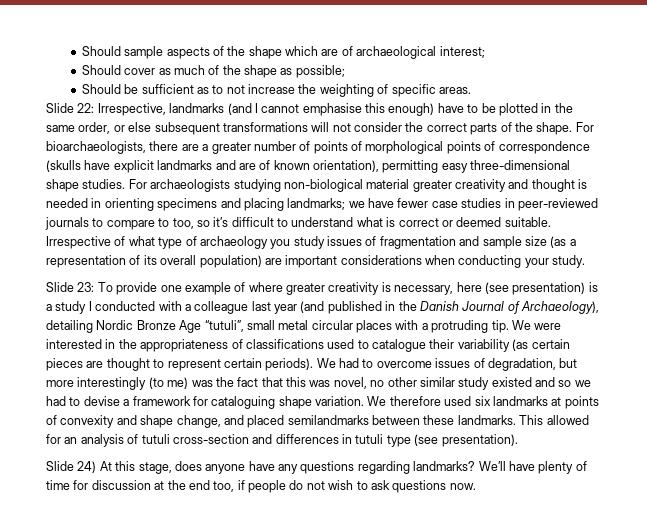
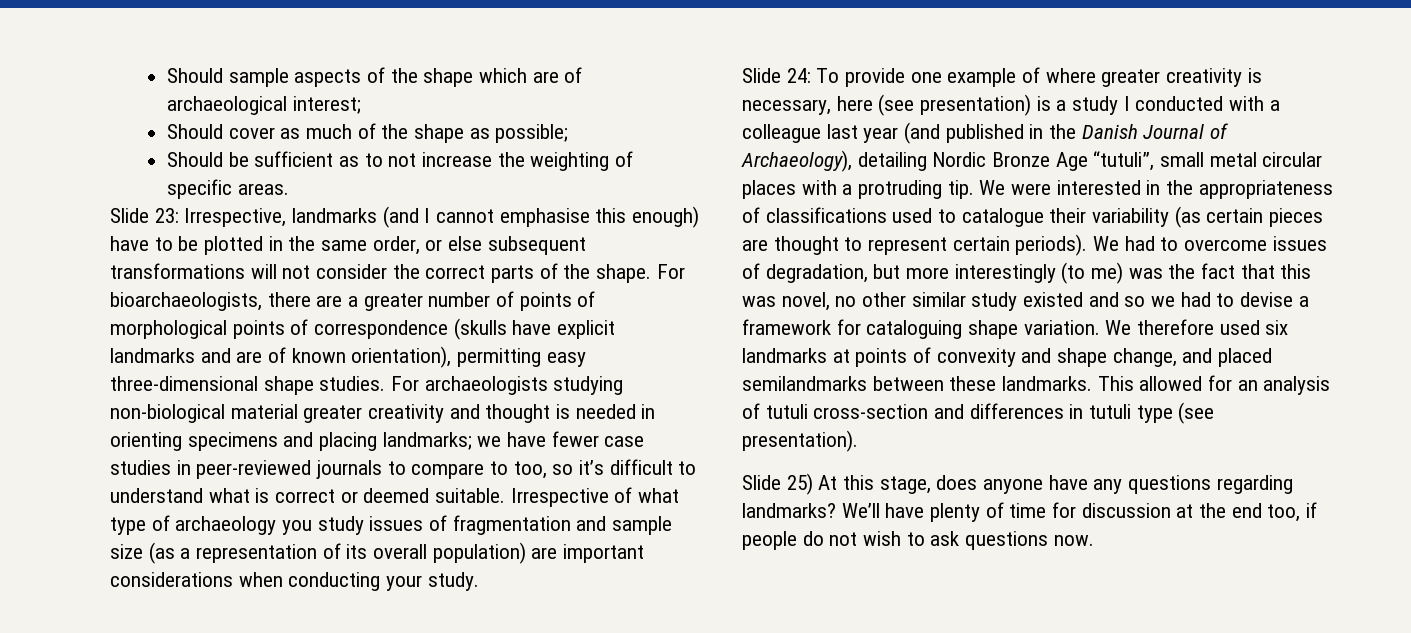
[77,103,95,113] 22: -> [154,208,179,223] 23:
[77,282,95,292] 23: -> [786,68,811,83] 24:
[77,461,97,473] 24) -> [786,473,813,495] 25)

